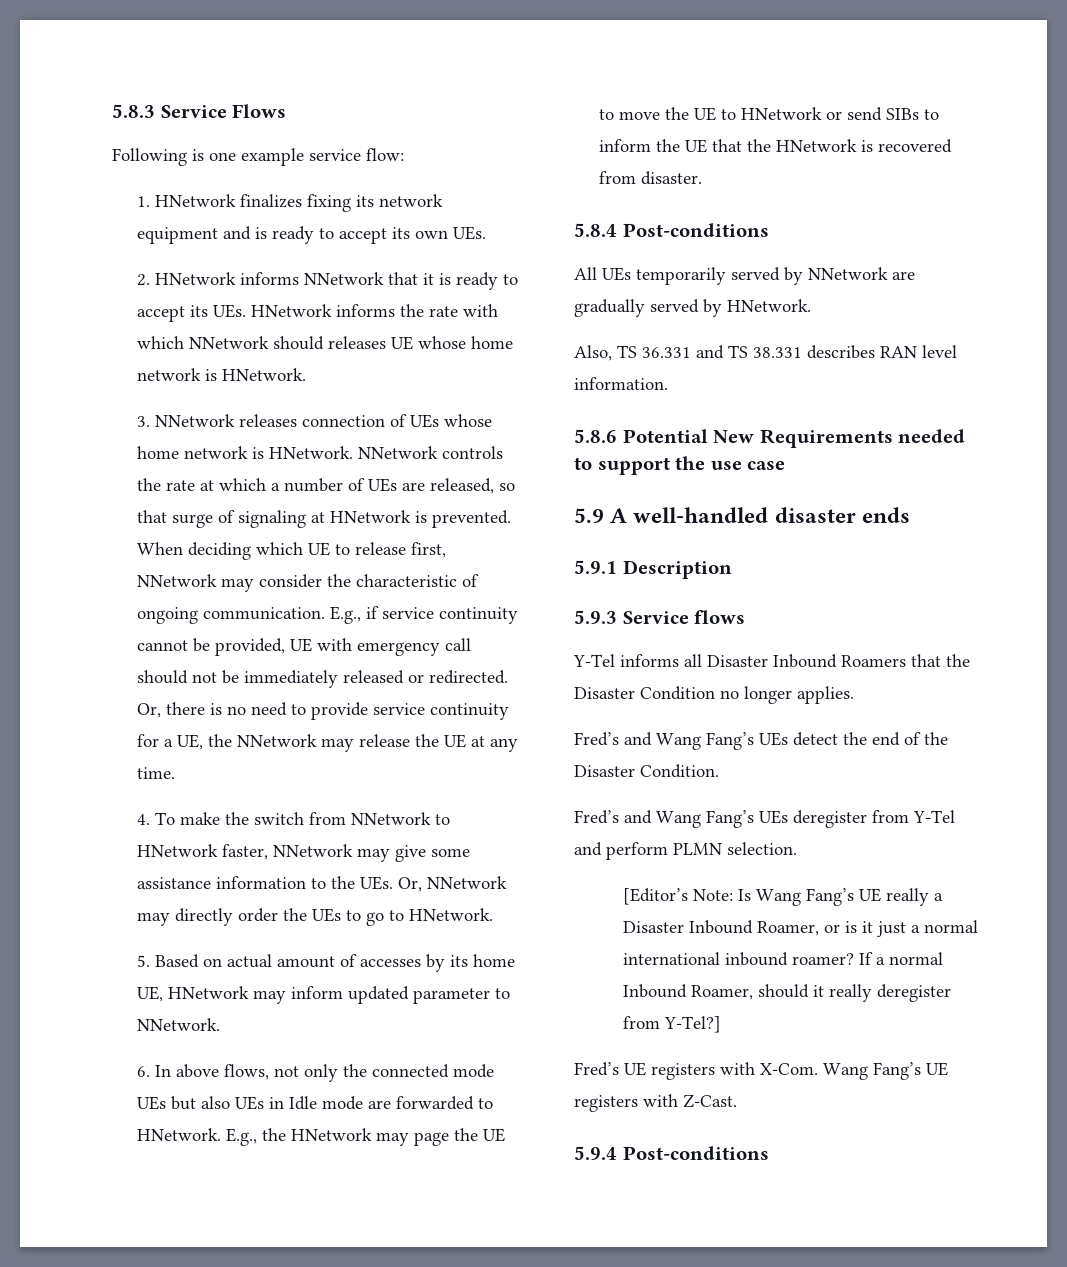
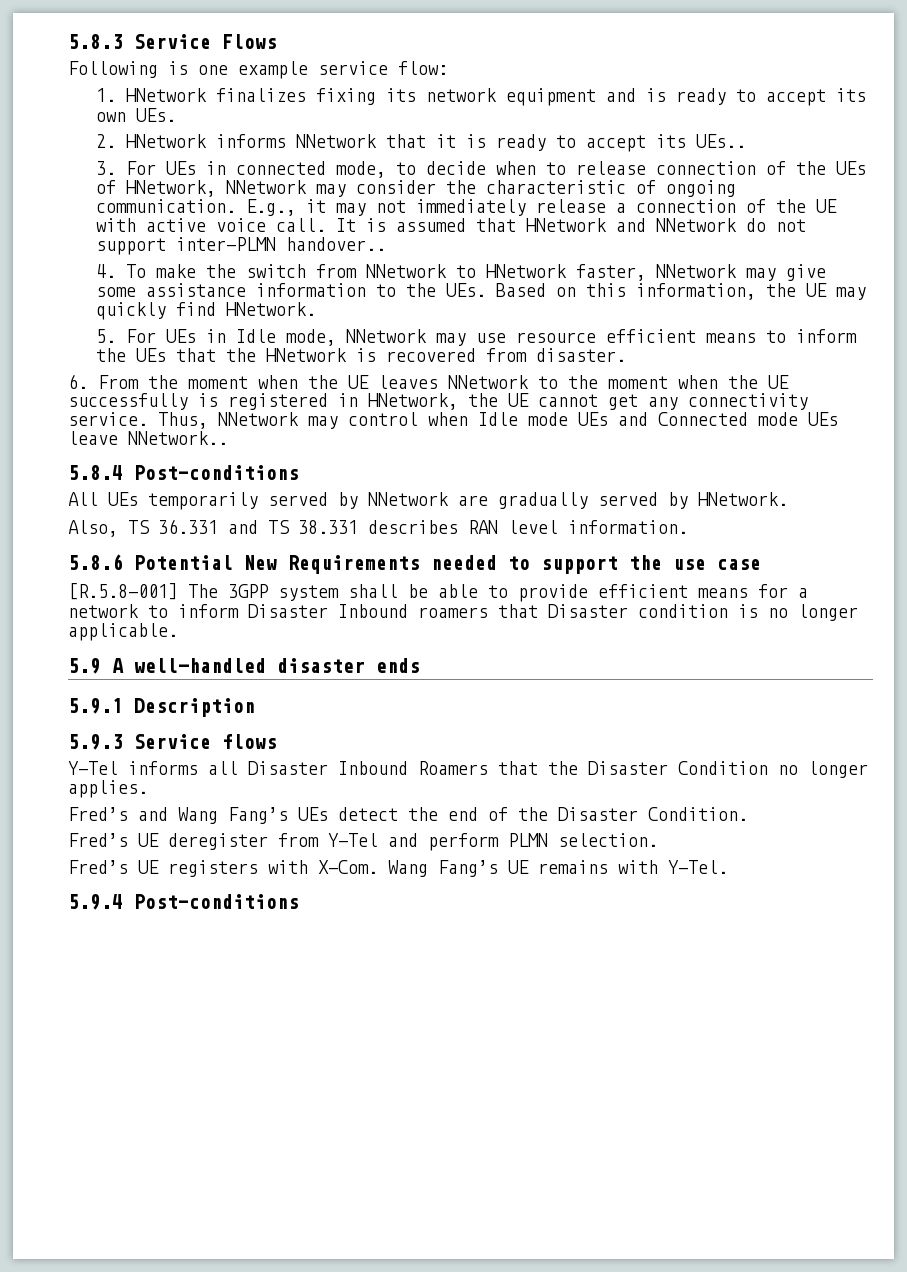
[212,304,498,318] [136,336,513,350] [136,368,306,381] [136,414,492,428] [136,446,503,459] [136,478,515,494] [136,510,511,528] [136,542,446,560] UEs. HNetwork informs the rate with which NNetwork should releases UE whose home network is HNetwork. // 3. NNetwork releases connection of UEs whose home network is HNetwork. NNetwork controls the rate at which a number of UEs are released, so that surge of signaling at HNetwork is prevented. When deciding which UE to release first, -> [695,134,746,148] [95,161,866,178] [95,180,216,197] UEs.. // 3. For UEs in connected mode, to decide when to release connection of the UEs of HNetwork,
[365,606,518,624] [136,638,471,656] [136,670,508,688] [136,702,509,720] [136,734,518,752] [136,767,175,779] if service continuity cannot be provided, UE with emergency call should not be immediately released or redirected. Or, there is no need to provide service continuity for a UE, the NNetwork may release the UE at any time. -> [305,199,837,216] [95,218,806,232] [95,237,386,255] it may not immediately release a connection of the UE with active voice call. It is assumed that HNetwork and NNetwork do not support inter-PLMN handover..
[397,876,507,892] [136,908,493,926] [136,954,515,972] [136,986,510,1004] [136,1018,220,1031] [136,1064,494,1082] [136,1096,493,1110] [136,1128,505,1146] [598,107,919,121] Or, NNetwork may directly order the UEs to go to HNetwork. // 5. Based on actual amount of accesses by its home UE, HNetwork may inform updated parameter to NNetwork. // 6. In above flows, not only the connected mode UEs but also UEs in Idle mode are forwarded to HNetwork. E.g., the HNetwork may page the UE to move the UE to HNetwork or send SIBs -> [495,283,866,300] [95,302,316,320] [95,329,756,346] Based on this information, the UE may quickly find HNetwork. // 5. For UEs in Idle mode, NNetwork may use resource efficient means
[684,139,707,153] UE -> [135,348,166,362] UEs
(702, 178) none -> [68,374,789,389] [68,393,808,410] [68,412,838,429] [68,431,228,445] // 6. From the moment when the UE leaves NNetwork to the moment when the UE successfully is registered in HNetwork, the UE cannot get any connectivity service. Thus, NNetwork may control when Idle mode UEs and Connected mode UEs leave NNetwork..
(786, 465) none -> [68,583,808,602] [68,604,858,621] [68,623,178,641] // [R.5.8-001] The 3GPP system shall be able to provide efficient means for a network to inform Disaster Inbound roamers that Disaster condition is no longer applicable.
[624,810,788,828] and Wang Fang’s UEs -> [138,833,159,847] UE
[623,888,944,906] [623,920,979,937] [623,952,944,966] [623,984,952,1002] [623,1016,722,1033] // [Editor’s Note: Is Wang Fang’s UE really a Disaster Inbound Roamer, or is it just a normal international inbound roamer? If a normal Inbound Roamer, should it really deregister from Y-Tel?] -> (658, 840) none
[574,1094,737,1112] registers with Z-Cast. -> [538,860,728,874] remains with Y-Tel.

